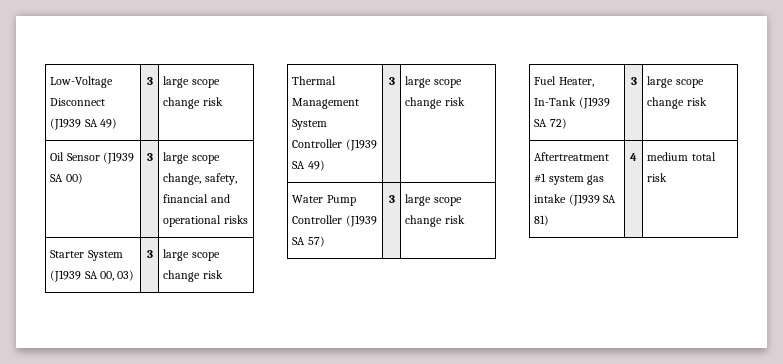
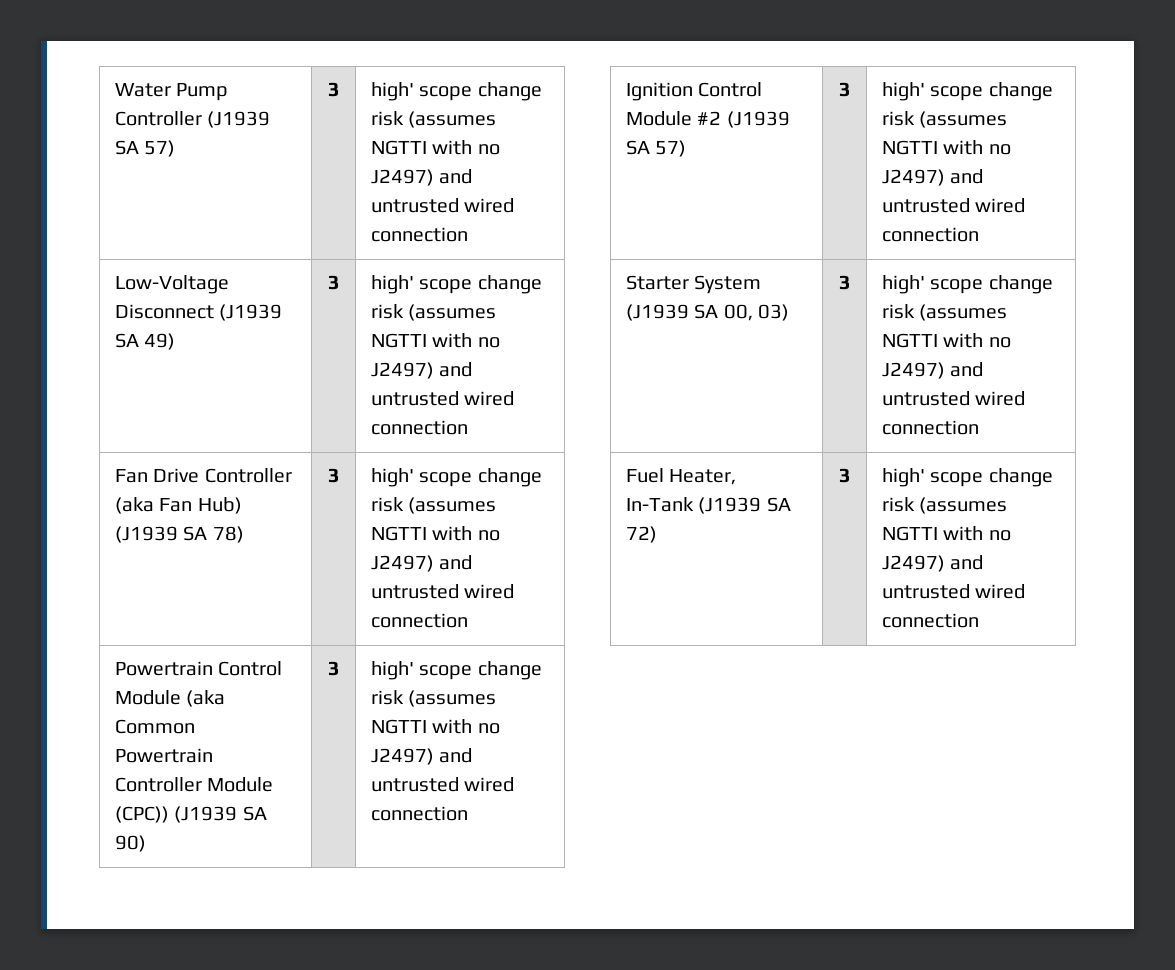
(50, 82) none -> [114,83,229,101] [114,111,271,128] [114,140,176,157] [327,82,340,97] [370,82,542,101] [370,111,497,128] [370,140,500,155] [370,169,473,186] [370,198,515,213] [370,227,468,242] Water Pump Controller (J1939 SA 57) | 3 | high' scope change risk (assumes NGTTI with no J2497) and untrusted wired connection //
[163,76,220,88] [163,97,223,109] [50,152,134,164] [50,173,83,184] [146,153,153,161] [163,152,220,164] [163,173,237,185] [163,194,230,203] [163,215,248,227] large scope change risk // Oil Sensor (J1939 SA 00) | 3 | large scope change, safety, financial and operational risks -> [370,275,542,294] [370,304,497,321] [370,333,500,348] [370,362,473,379] [370,391,515,406] [370,420,468,435] [114,468,292,483] [114,497,242,514] [114,526,244,543] [327,468,340,483] [370,468,542,487] [370,497,497,514] [370,526,500,541] [370,555,473,572] [370,584,515,599] [370,613,468,628] [114,661,283,676] [114,690,226,707] [114,719,195,734] [114,748,213,763] [114,777,274,792] [114,806,267,823] [114,835,146,852] [327,661,340,676] [370,661,542,680] [370,690,497,707] [370,719,500,734] [370,748,473,765] [370,777,515,792] [370,806,468,821] [625,82,763,101] [625,111,790,128] [625,140,687,157] [838,82,851,97] [881,82,1053,101] [881,111,1008,128] [881,140,1011,155] [881,169,984,186] [881,198,1026,213] [881,227,979,242] high' scope change risk (assumes NGTTI with no J2497) and untrusted wired connection // Fan Drive Controller (aka Fan Hub) (J1939 SA 78) | 3 | high' scope change risk (assumes NGTTI with no J2497) and untrusted wired connection // Powertrain Control Module (aka Common Powertrain Controller Module (CPC)) (J1939 SA 90) | 3 | high' scope change risk (assumes NGTTI with no J2497) and untrusted wired connection // Ignition Control Module #2 (J1939 SA 57) | 3 | high' scope change risk (assumes NGTTI with no J2497) and untrusted wired connection
[163,249,220,261] [163,270,223,282] [292,76,337,85] [292,98,360,109] [292,119,328,130] [292,139,377,151] [292,160,325,171] [388,77,395,85] [405,76,462,88] [405,97,465,109] [292,195,356,206] [292,215,377,227] [292,236,325,247] [388,195,395,203] [405,194,462,206] [405,215,465,227] large scope change risk // Thermal Management System Controller (J1939 SA 49) | 3 | large scope change risk // Water Pump Controller (J1939 SA 57) | 3 | large scope change risk -> [881,275,1053,294] [881,304,1008,321] [881,333,1011,348] [881,362,984,379] [881,391,1026,406] [881,420,979,435] high' scope change risk (assumes NGTTI with no J2497) and untrusted wired connection
[647,76,704,88] [647,97,707,109] [534,152,610,161] [534,173,604,185] [534,194,616,206] [534,215,550,226] [630,153,637,161] [647,152,716,161] [647,173,668,182] large scope change risk // Aftertreatment #1 system gas intake (J1939 SA 81) | 4 | medium total risk -> [881,468,1053,487] [881,497,1008,514] [881,526,1011,541] [881,555,984,572] [881,584,1026,599] [881,613,979,628] high' scope change risk (assumes NGTTI with no J2497) and untrusted wired connection

